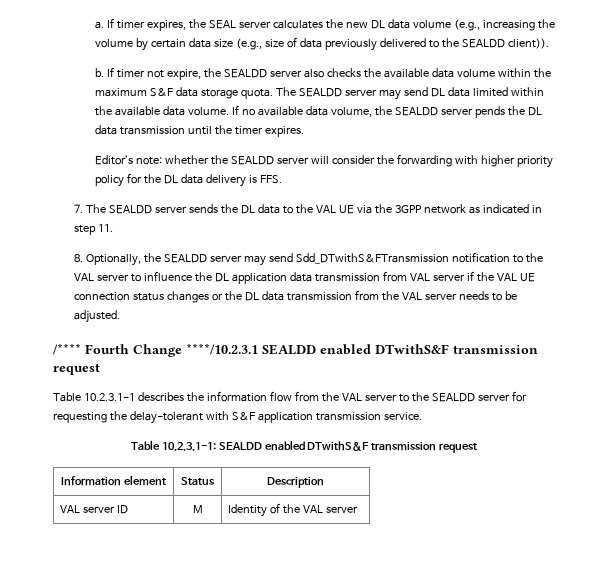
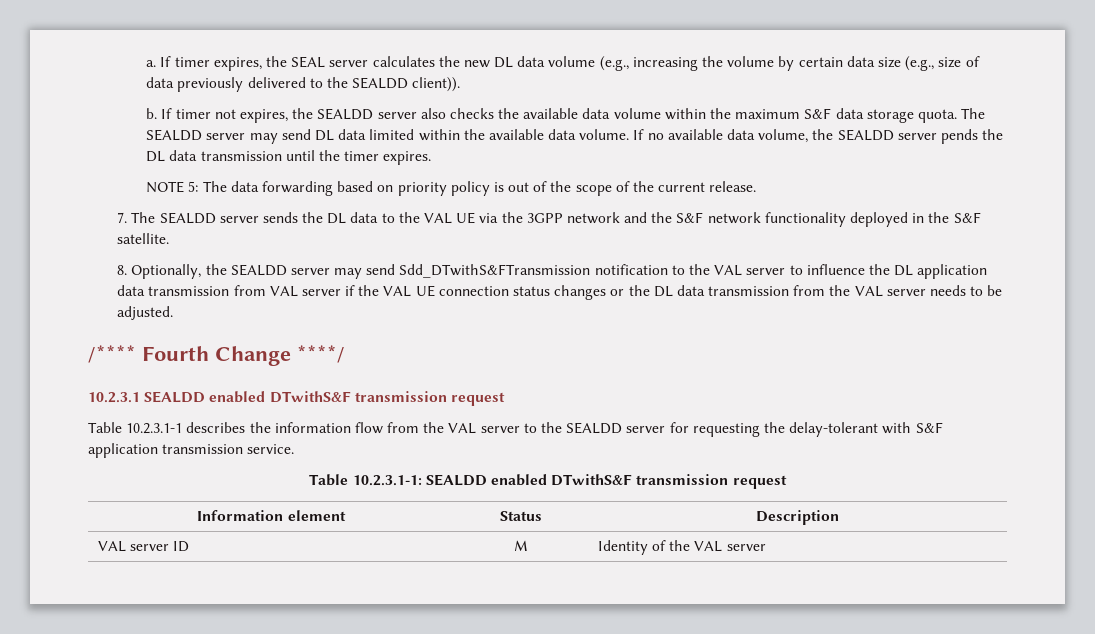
[166,69,201,80] expire, -> [239,109,288,123] expires,
[95,154,553,168] [95,173,282,187] Editor’s note: whether the SEALDD server will consider the forwarding with higher priority policy for the DL data delivery is FFS. -> [146,181,757,196] NOTE 5: The data forwarding based on priority policy is out of the scope of the current release.
[468,204,542,214] [74,224,114,235] as indicated in step 11. -> [624,212,981,227] [117,233,170,244] and the S&F network functionality deployed in the S&F satellite.
[186,343,258,355] ****/10.2.3.1 -> [297,345,345,363] [88,392,140,403] ****/ // 10.2.3.1

